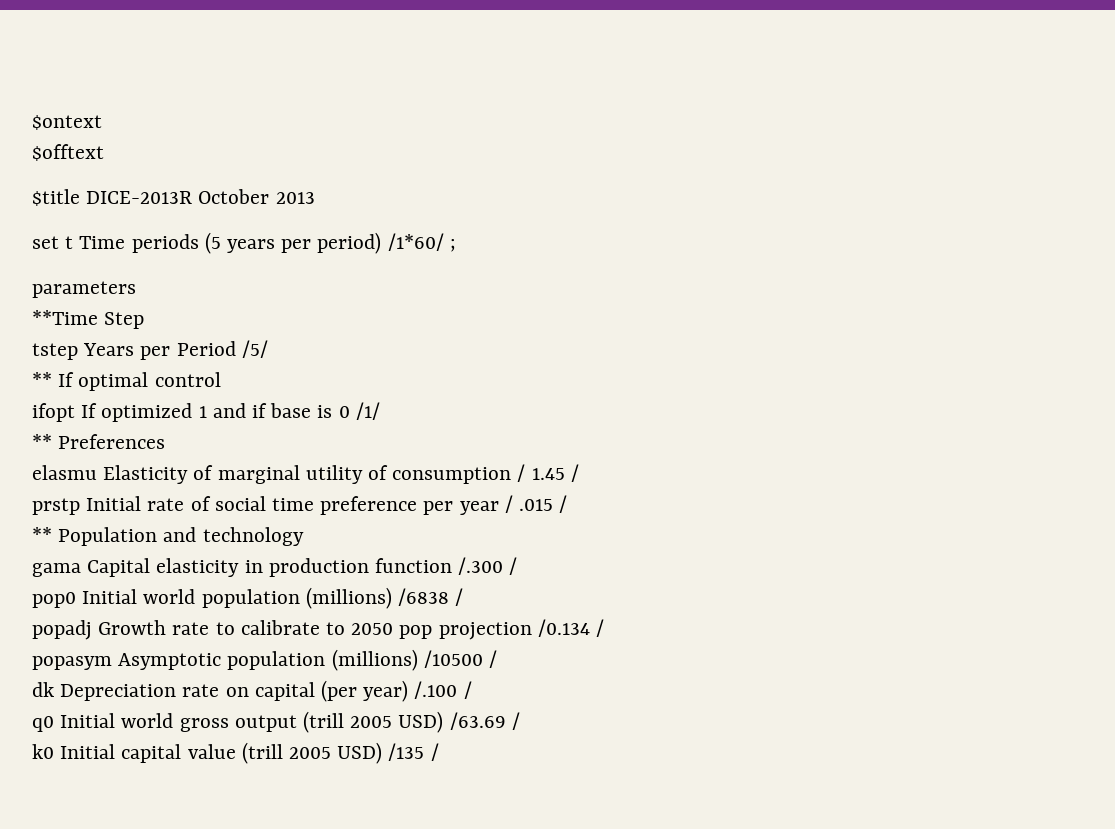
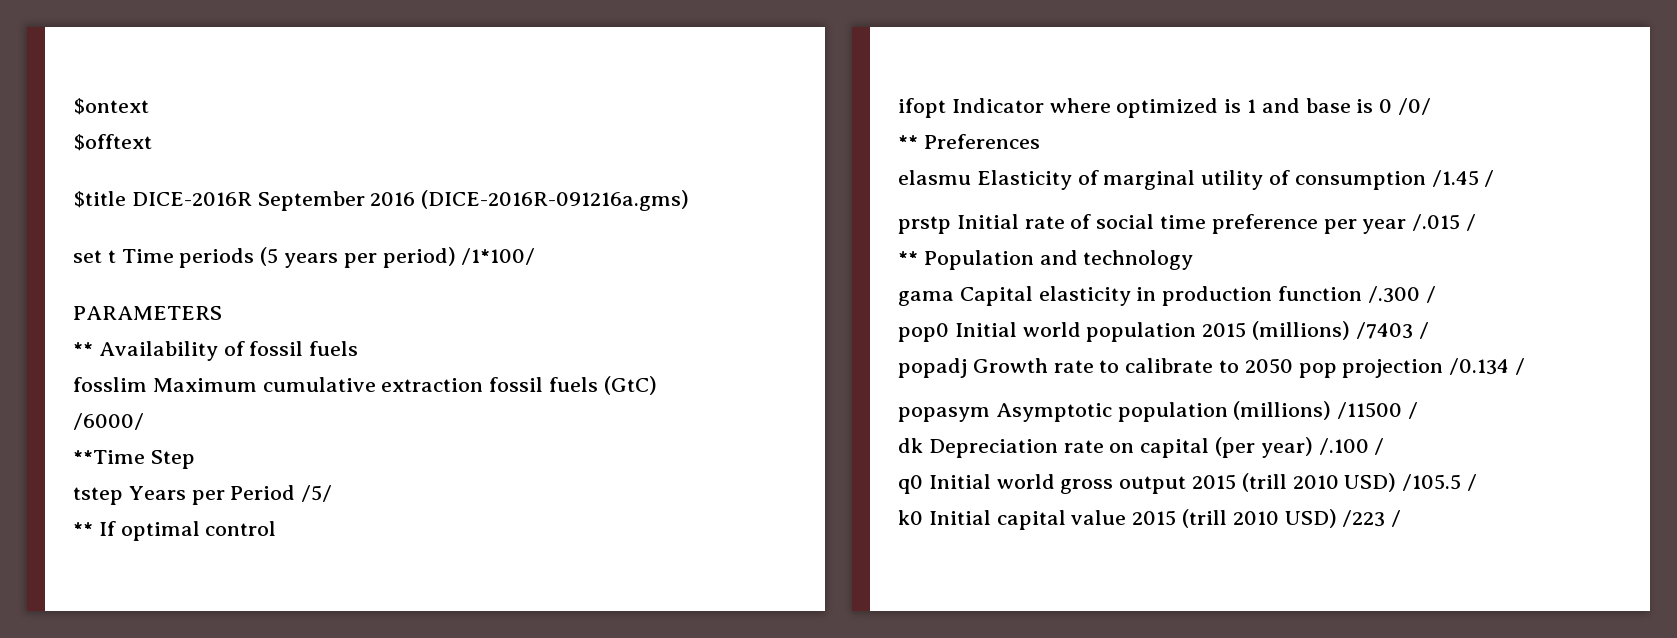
[86,189,315,204] DICE-2013R October 2013 -> [131,190,690,211] DICE-2016R September 2016 (DICE-2016R-091216a.gms)
[387,233,456,252] [32,281,136,298] /1*60/ ; // parameters -> [461,248,536,265] [73,306,222,320] [73,341,359,361] [73,376,657,395] [73,413,144,430] /1*100/ // PARAMETERS // ** Availability of fossil fuels // fosslim Maximum cumulative extraction fossil fuels (GtC) /6000/
[81,403,193,422] If optimized -> [951,98,1242,118] Indicator where optimized is
[252,403,268,418] if -> (1300, 105) none
[355,402,380,420] /1/ -> [1398,98,1432,115] /0/
[517,464,565,482] / 1.45 -> [1431,170,1479,187] /1.45
[504,495,554,513] / .015 -> [1412,214,1461,231] /.015
[305,587,450,609] (millions) /6838 -> [1202,321,1413,340] 2015 (millions) /7403
[423,650,483,668] /10500 -> [1337,402,1403,419] /11500
[303,711,506,733] (trill 2005 USD) /63.69 -> [1192,473,1462,492] 2015 (trill 2010 USD) /105.5
[241,742,425,764] (trill 2005 USD) /135 -> [1132,509,1386,528] 2015 (trill 2010 USD) /223

